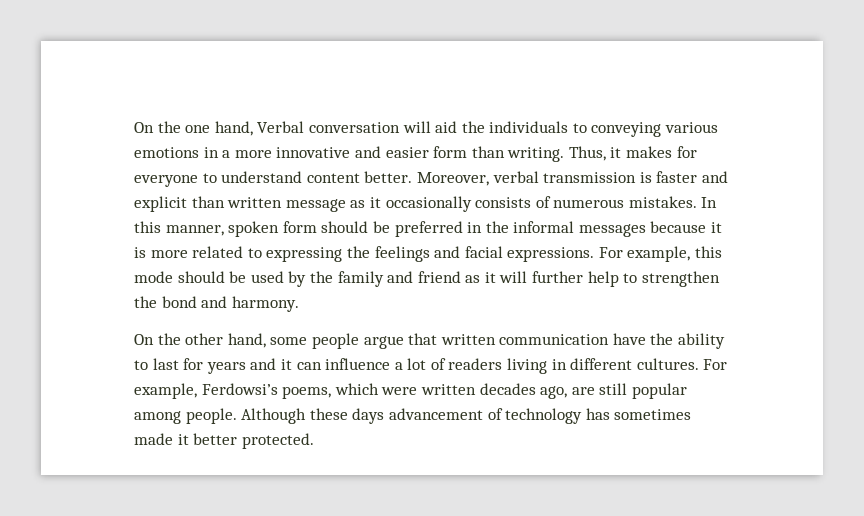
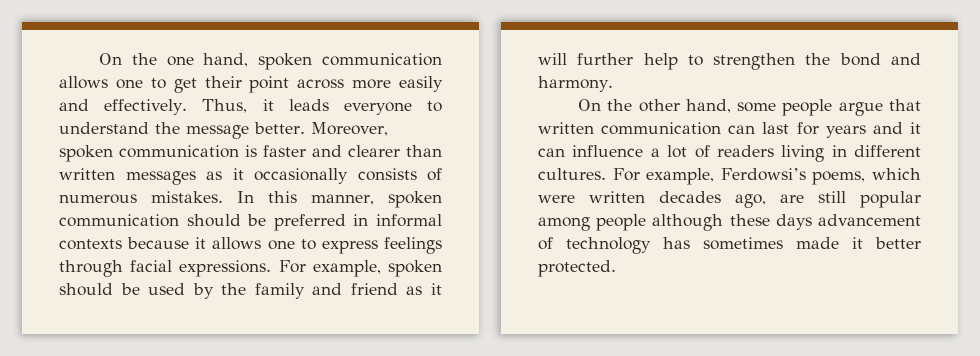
[257,121,719,137] [134,146,697,162] [134,171,637,187] Verbal conversation will aid the individuals to conveying various emotions in a more innovative and easier form than writing. Thus, it makes for everyone to understand content better. Moreover, verbal transmission -> [258,53,442,70] [59,76,443,93] [59,99,442,115] [59,122,388,139] [59,145,239,162] spoken communication allows one to get their point across more easily and effectively. Thus, it leads everyone to understand the message better. Moreover, spoken communication
[134,196,187,212] explicit -> [348,145,400,157] clearer
[285,199,346,212] message -> [125,171,196,185] messages
[282,221,317,233] form -> [59,214,179,227] communication
[485,221,723,237] [134,246,461,262] the informal messages because it is more related to expressing the feelings and -> [376,214,442,227] [59,237,442,254] [59,260,123,277] informal contexts because it allows one to express feelings through
[695,246,723,258] [134,271,173,283] this mode -> [387,260,442,277] spoken
[612,333,726,349] [134,360,148,370] have the ability to -> [728,125,756,134] can
[185,408,307,424] people. Although -> [596,214,724,231] people although

